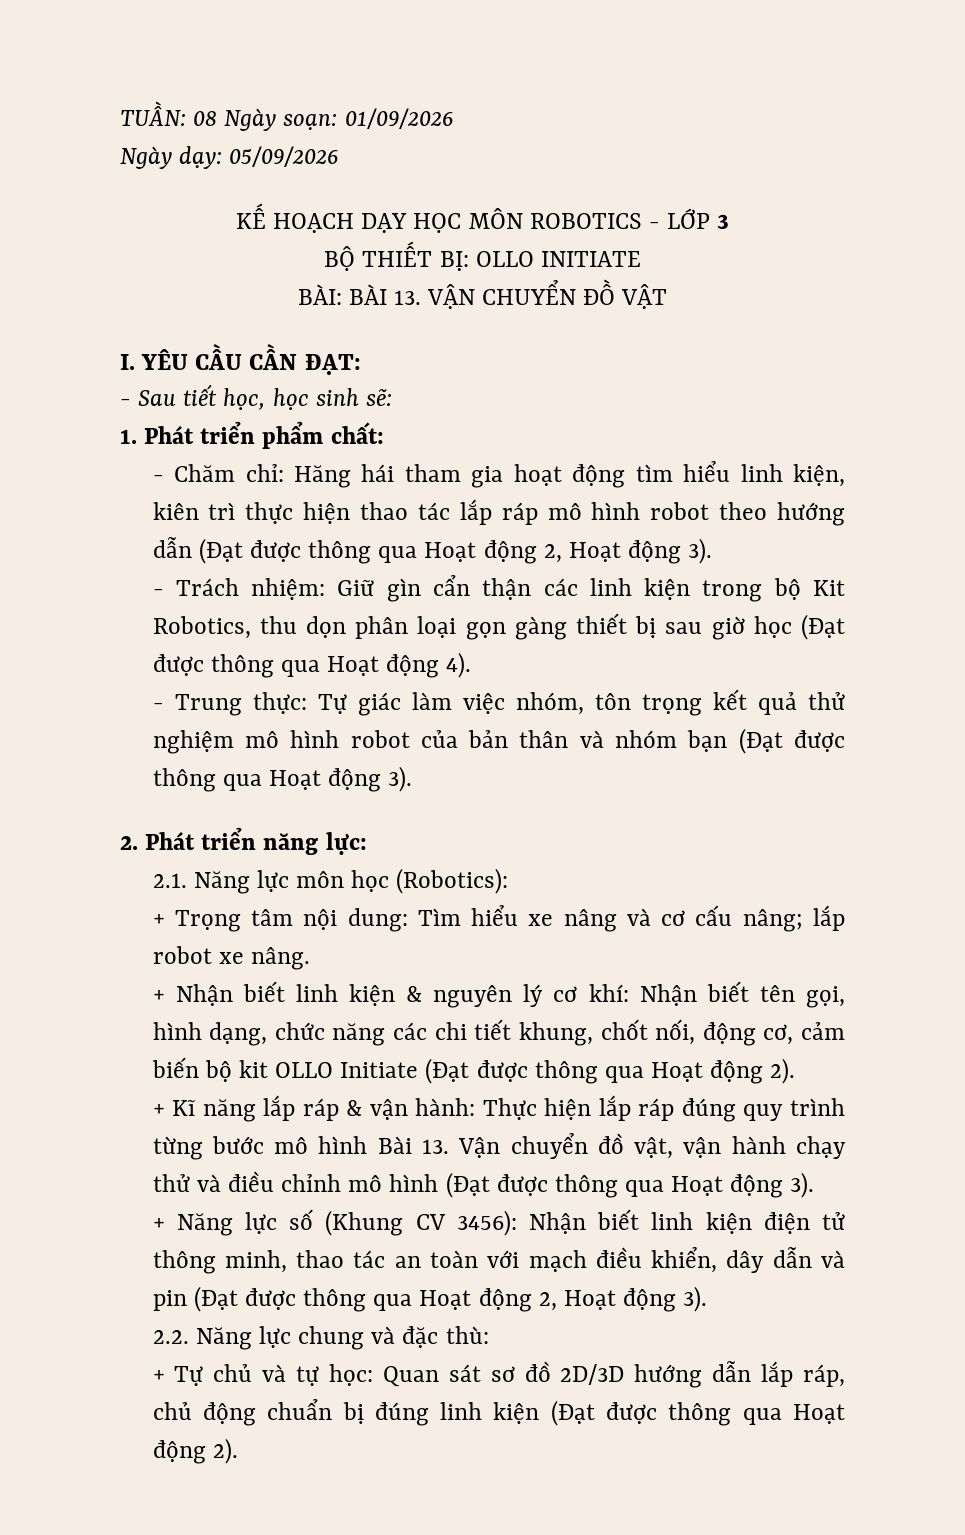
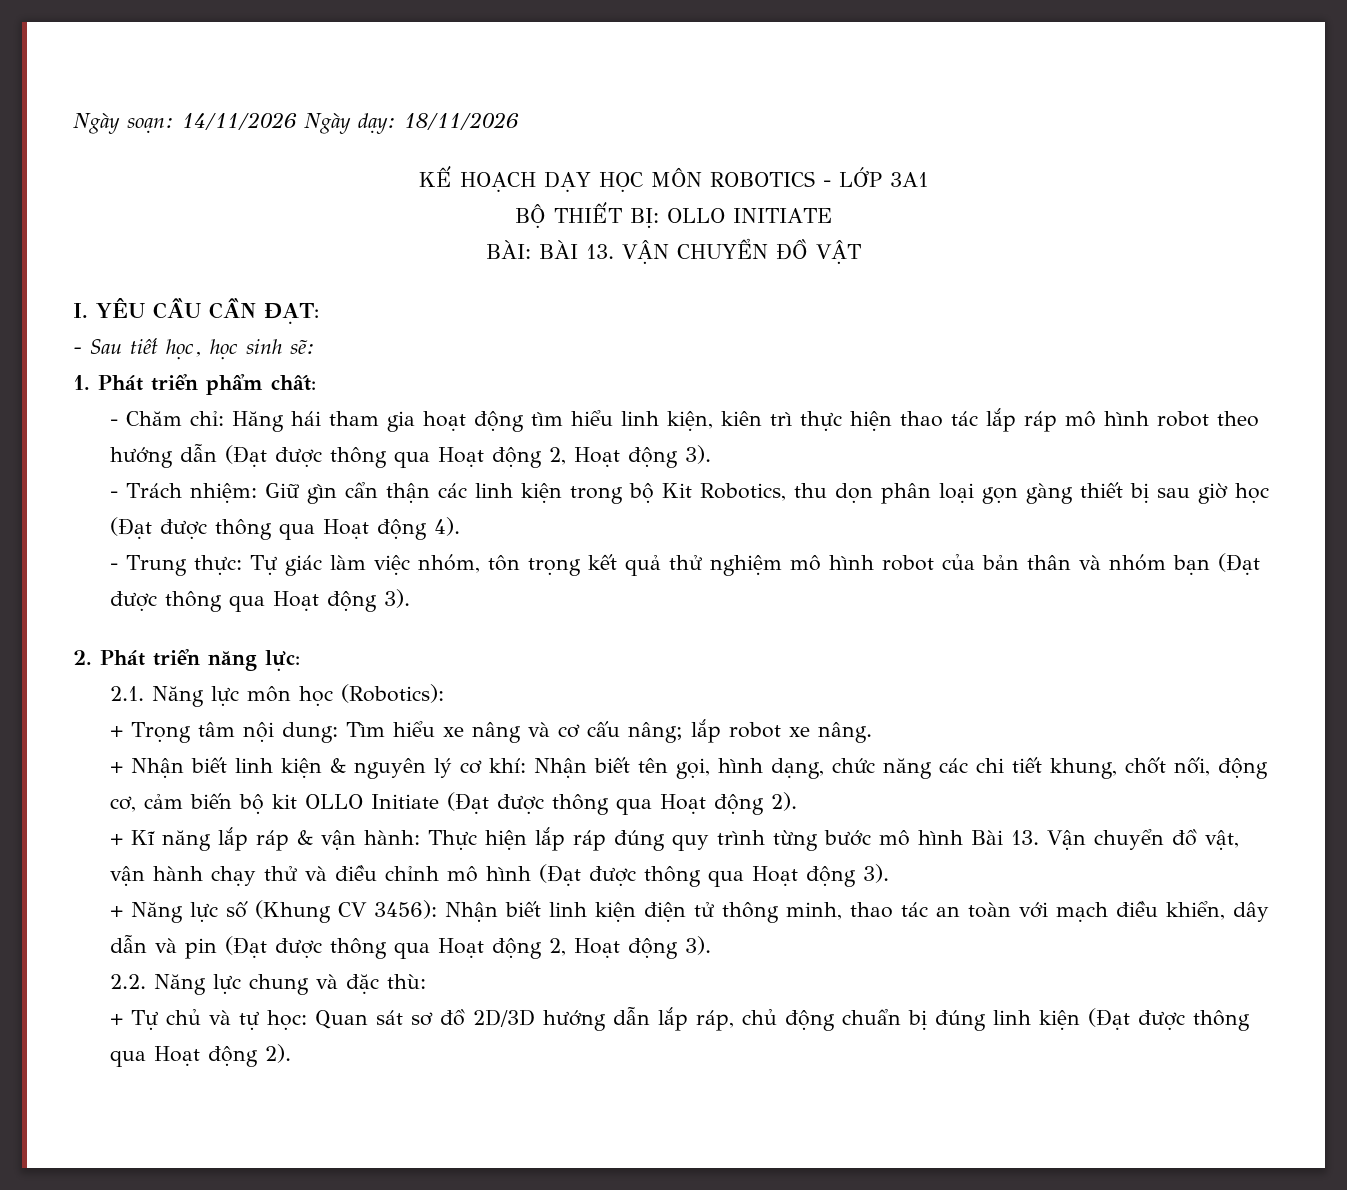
[120,101,218,126] TUẦN: 08 -> (73, 123) none
[344,108,454,129] 01/09/2026 // -> [182,112,297,130] 14/11/2026
[229,146,340,167] 05/09/2026 -> [404,112,519,130] 18/11/2026
[717,214,730,229] 3 -> [889,172,928,187] 3A1

